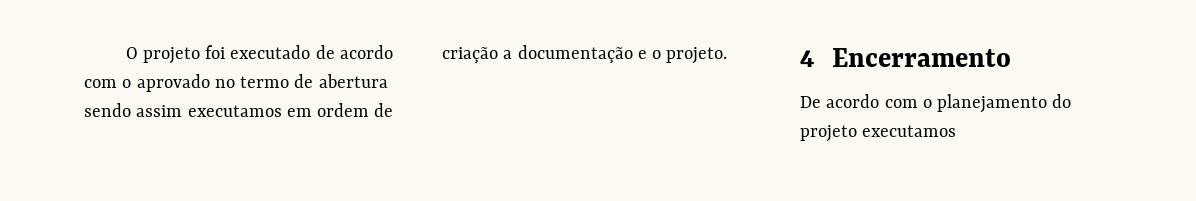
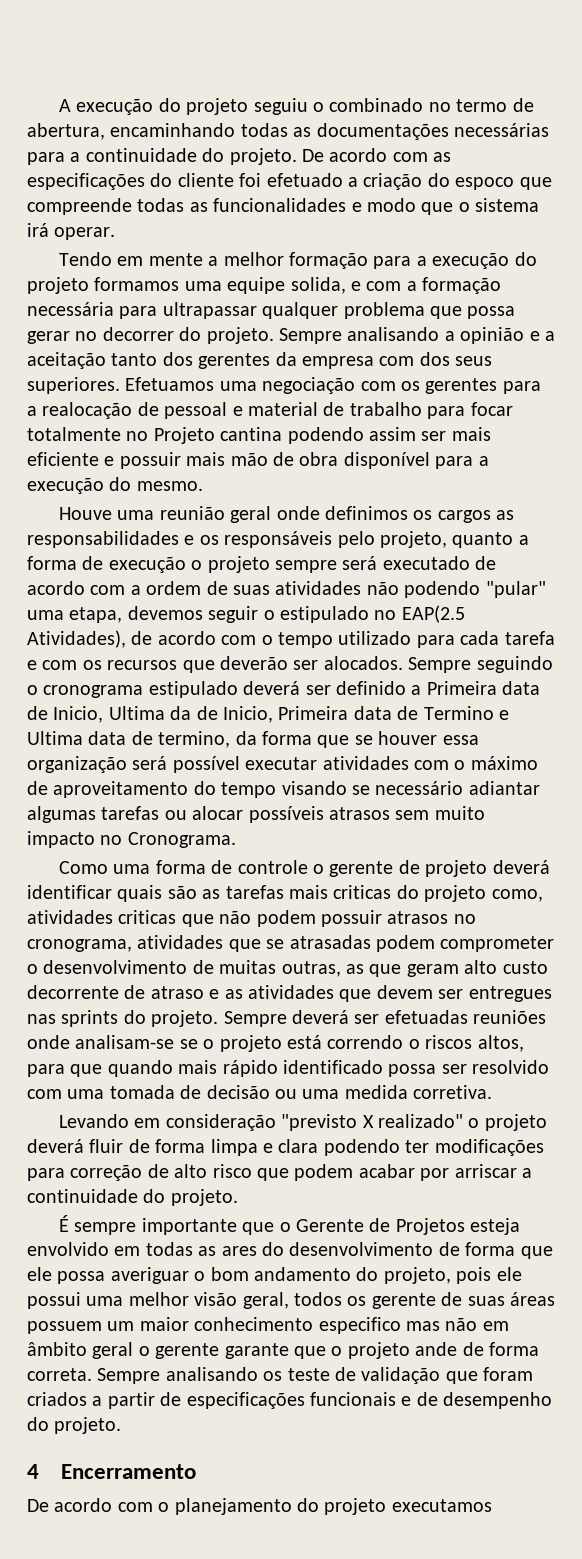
[125,45,394,64] [84,74,388,92] [84,103,394,117] [442,45,662,63] O projeto foi executado de acordo com o aprovado no termo de abertura sendo assim executamos em ordem de criação a documentação e o -> [59,98,534,115] [27,123,549,140] [27,148,452,165] [27,173,552,190] [27,198,540,215] [27,223,116,240] [59,252,537,269] [27,277,502,294] [27,302,516,319] [27,327,555,344] [27,352,493,369] [27,377,541,394] [27,402,513,419] [27,427,491,444] [27,452,489,469] [27,477,203,494] [59,506,515,523] [27,531,529,548] [27,556,497,573] [27,581,546,598] [27,605,465,623] [27,630,555,648] [27,656,553,673] [27,681,541,698] [27,706,509,723] [27,731,479,748] [27,756,538,773] [27,781,540,798] [27,806,485,823] [27,831,236,848] [59,860,550,877] [27,885,543,902] [27,910,476,927] [27,935,555,952] [27,960,548,977] [27,985,552,1002] [27,1010,547,1027] [27,1035,524,1052] [27,1060,550,1077] [27,1085,493,1099] [59,1114,547,1131] [27,1139,544,1156] [27,1164,532,1181] [27,1189,238,1206] [59,1215,521,1235] [27,1242,553,1259] [27,1267,522,1284] [27,1292,555,1309] [27,1317,509,1334] [27,1342,539,1359] [27,1367,534,1384] [27,1392,553,1409] [27,1417,49,1431] A execução do projeto seguiu o combinado no termo de abertura, encaminhando todas as documentações necessárias para a continuidade do projeto. De acordo com as especificações do cliente foi efetuado a criação do espoco que compreende todas as funcionalidades e modo que o sistema irá operar. // Tendo em mente a melhor formação para a execução do projeto formamos uma equipe solida, e com a formação necessária para ultrapassar qualquer problema que possa gerar no decorrer do projeto. Sempre analisando a opinião e a aceitação tanto dos gerentes da empresa com dos seus superiores. Efetuamos uma negociação com os gerentes para a realocação de pessoal e material de trabalho para focar totalmente no Projeto cantina podendo assim ser mais eficiente e possuir mais mão de obra disponível para a execução do mesmo. // Houve uma reunião geral onde definimos os cargos as responsabilidades e os responsáveis pelo projeto, quanto a forma de execução o projeto sempre será executado de acordo com a ordem de suas atividades não podendo "pular" uma etapa, devemos seguir o estipulado no EAP(2.5 Atividades), de acordo com o tempo utilizado para cada tarefa e com os recursos que deverão ser alocados. Sempre seguindo o cronograma estipulado deverá ser definido a Primeira data de Inicio, Ultima da de Inicio, Primeira data de Termino e Ultima data de termino, da forma que se houver essa organização será possível executar atividades com o máximo de aproveitamento do tempo visando se necessário adiantar algumas tarefas ou alocar possíveis atrasos sem muito impacto no Cronograma. // Como uma forma de controle o gerente de projeto deverá identificar quais são as tarefas mais criticas do projeto como, atividades criticas que não podem possuir atrasos no cronograma, atividades que se atrasadas podem comprometer o desenvolvimento de muitas outras, as que geram alto custo decorrente de atraso e as atividades que devem ser entregues nas sprints do projeto. Sempre deverá ser efetuadas reuniões onde analisam-se se o projeto está correndo o riscos altos, para que quando mais rápido identificado possa ser resolvido com uma tomada de decisão ou uma medida corretiva. // Levando em consideração "previsto X realizado" o projeto deverá fluir de forma limpa e clara podendo ter modificações para correção de alto risco que podem acabar por arriscar a continuidade do projeto. // É sempre importante que o Gerente de Projetos esteja envolvido em todas as ares do desenvolvimento de forma que ele possa averiguar o bom andamento do projeto, pois ele possui uma melhor visão geral, todos os gerente de suas áreas possuem um maior conhecimento especifico mas não em âmbito geral o gerente garante que o projeto ande de forma correta. Sempre analisando os teste de validação que foram criados a partir de especificações funcionais e de desempenho do

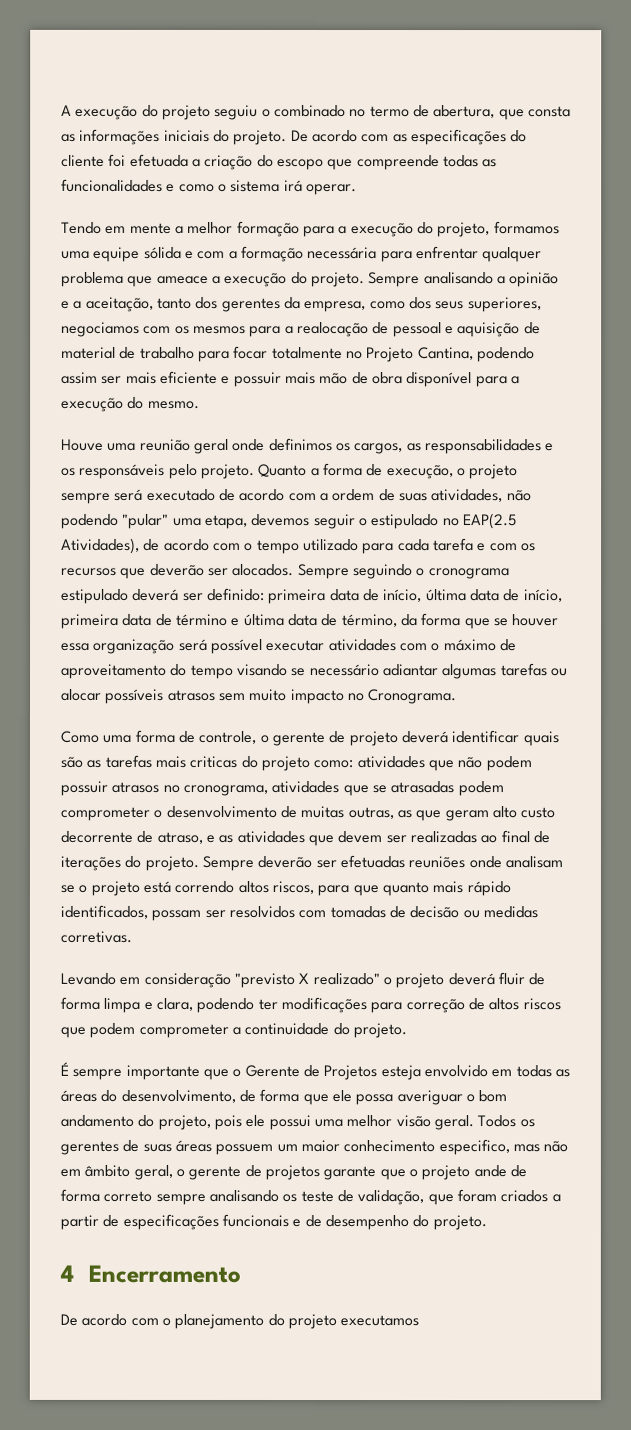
[110,123,549,140] [27,148,197,165] encaminhando todas as documentações necessárias para a continuidade -> [498,106,571,121] [61,128,210,145] que consta as informações iniciais
[266,173,343,187] efetuado -> [129,153,189,167] efetuada
[455,177,515,190] espoco -> [276,158,324,171] escopo
[367,198,454,215] modo que -> [178,183,215,192] como
[27,277,89,294] projeto -> [437,222,491,238] projeto,
[290,277,346,294] solida, -> [143,246,182,259] sólida
[162,302,257,319] ultrapassar -> [415,246,479,260] enfrentar
[467,306,516,319] [27,327,174,344] possa gerar no decorrer -> [156,272,288,287] ameace a execução
[27,352,106,369] aceitação -> [85,296,154,312] aceitação,
[302,352,493,369] [27,377,498,394] empresa com dos seus superiores. Efetuamos uma negociação com os gerentes -> [304,297,542,313] [61,321,246,337] empresa, como dos seus superiores, negociamos com os mesmos
(243, 411) none -> [457,322,541,338] aquisição de
[220,427,283,441] cantina -> [417,347,474,361] Cantina,
[437,510,491,523] cargos -> [354,443,404,455] cargos,
[380,531,514,548] projeto, quanto -> [200,463,308,479] projeto. Quanto
[108,557,186,573] execução -> [386,465,454,480] execução,
[275,581,362,595] atividades -> [431,489,504,503] atividades,
[336,681,541,695] [27,706,509,723] [27,731,231,748] definido a Primeira data de Inicio, Ultima da de Inicio, Primeira data de Termino e Ultima data de termino, -> [206,587,563,605] [61,613,398,629] definido: primeira data de início, última data de início, primeira data de término e última data de término,
[237,860,308,874] controle -> [198,730,257,744] controle,
[491,889,543,902] [27,910,177,924] como, atividades criticas -> [313,756,425,769] como: atividades
[150,986,204,999] atraso -> [156,831,203,844] atraso,
[468,986,552,1002] [27,1010,349,1027] entregues nas sprints do projeto. Sempre deverá -> [409,830,550,844] [60,855,313,871] realizadas ao final de iterações do projeto. Sempre deverão
[75,1035,175,1049] analisam-se -> [504,856,563,869] analisam
[408,1035,524,1052] o riscos altos, -> [237,880,314,894] altos riscos,
[107,1060,173,1077] quando -> [381,882,429,897] quanto
[283,1060,550,1077] [27,1085,493,1099] identificado possa ser resolvido com uma tomada de decisão ou uma medida corretiva. -> [60,904,538,921] [60,930,132,943] identificados, possam ser resolvidos com tomadas de decisão ou medidas corretivas.
[278,1139,319,1153] clara -> [155,997,193,1011] clara,
[174,1164,517,1181] alto risco que podem acabar por arriscar -> [488,998,561,1011] [60,1022,229,1038] altos riscos que podem comprometer
[221,1242,434,1256] ares do desenvolvimento -> [60,1089,236,1103] áreas do desenvolvimento,
[242,1292,436,1309] geral, todos os gerente -> [433,1115,535,1131] [60,1140,119,1155] geral. Todos os gerentes
[318,1317,401,1334] especifico -> [438,1139,510,1156] especifico,
[92,1342,220,1359] geral o gerente -> [133,1164,320,1181] geral, o gerente de projetos
[27,1368,161,1384] correta. Sempre -> [103,1190,206,1205] correto sempre
[361,1367,441,1384] validação -> [357,1190,425,1206] validação,

